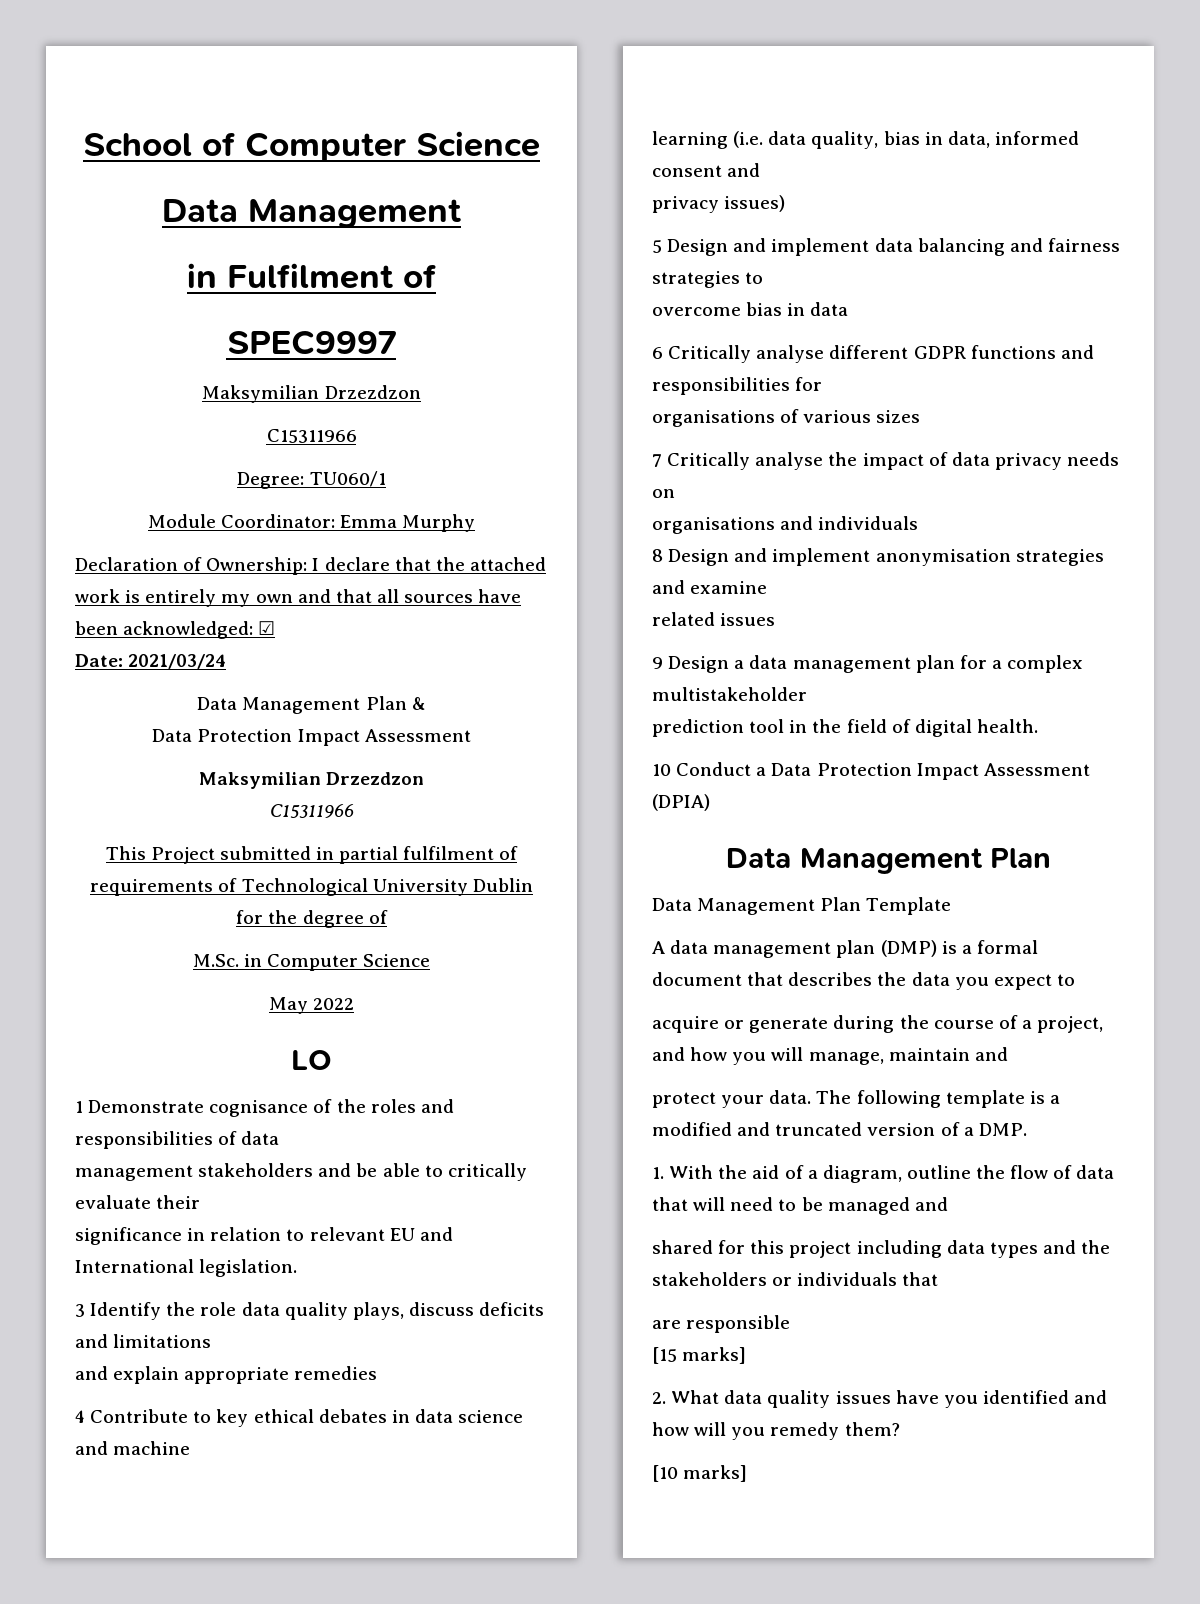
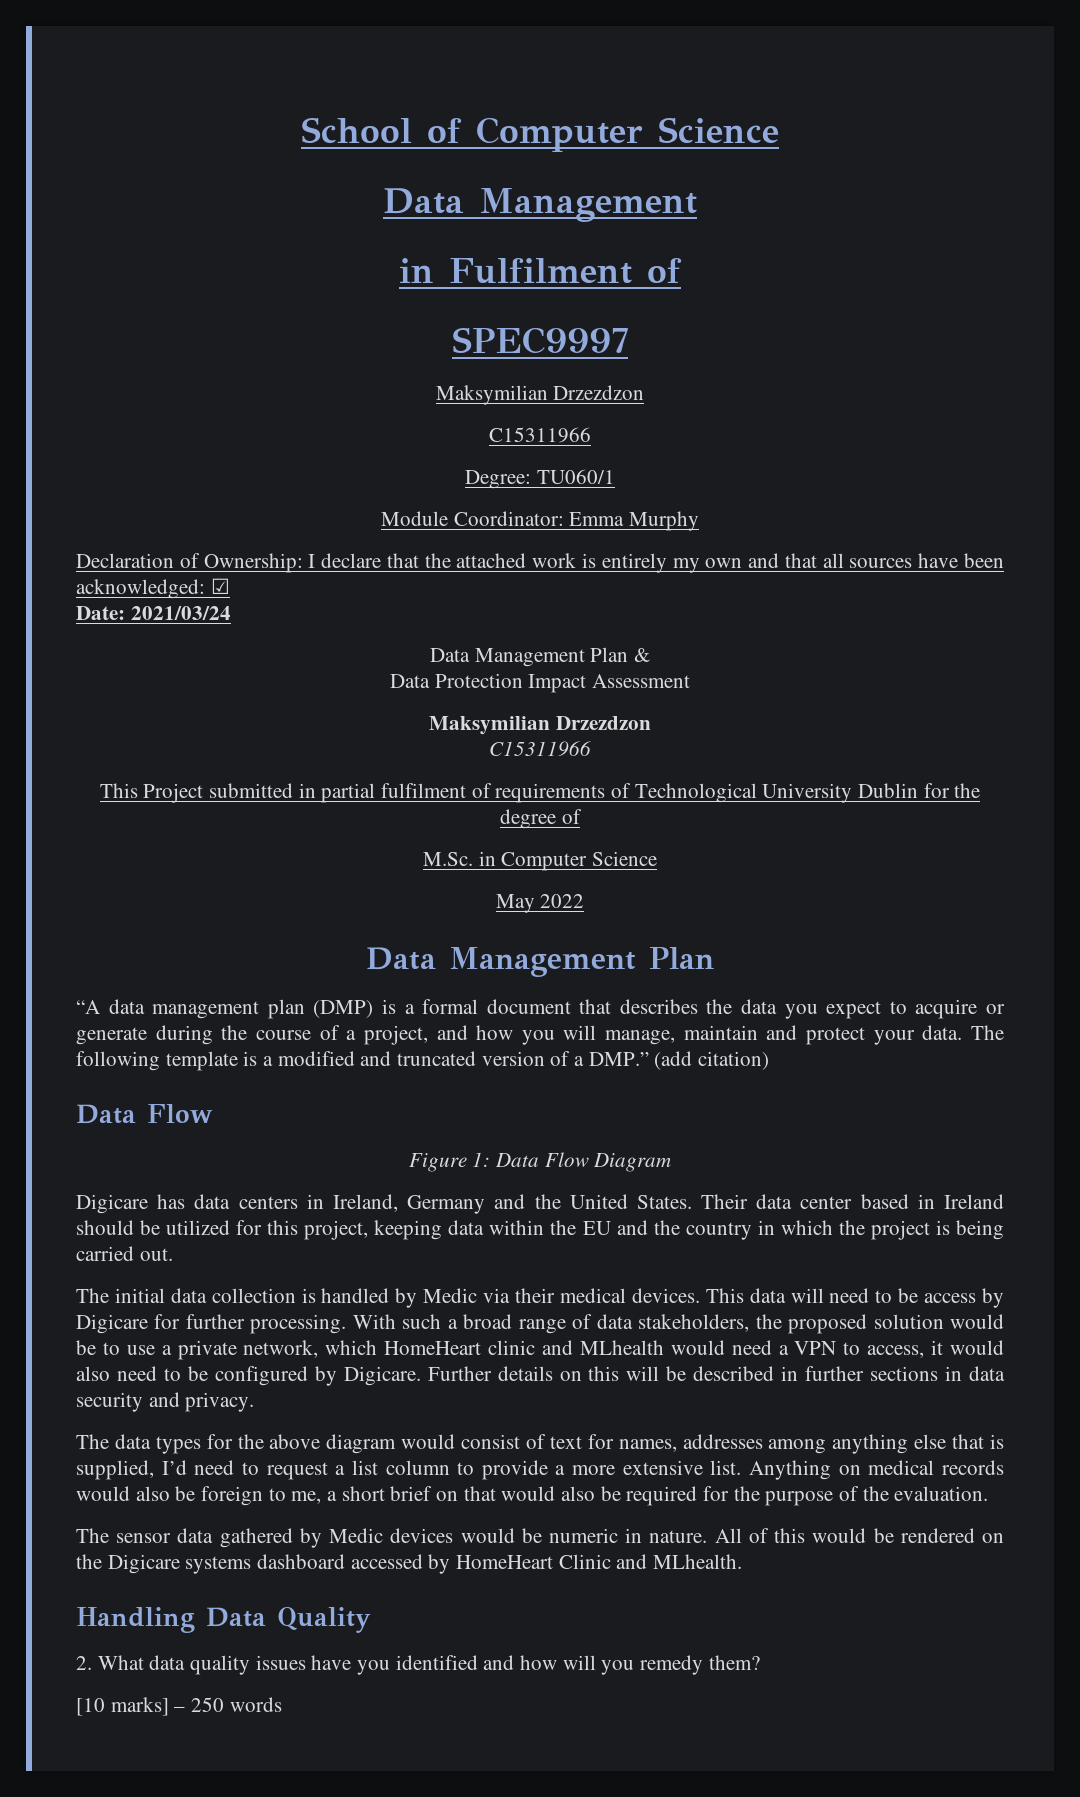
[291,1050,332,1070] [75,1099,454,1117] [75,1131,280,1149] [75,1163,527,1181] [75,1195,201,1209] [75,1227,453,1245] [75,1259,298,1277] [75,1302,545,1320] [75,1334,212,1348] [75,1366,378,1384] [75,1409,524,1427] [75,1441,191,1455] [652,131,1079,149] [652,163,761,177] [652,195,786,213] [652,238,1120,256] [652,271,764,288] [652,302,849,316] [652,345,1094,363] [652,377,823,395] [652,409,921,427] [652,452,1120,470] [652,489,675,498] [652,516,919,534] [652,548,1104,566] [652,580,768,594] [652,612,776,626] [652,655,1084,673] [652,687,807,701] [652,719,1038,737] [652,762,1090,780] [652,794,710,811] [726,848,1051,874] [652,897,952,915] [652,941,665,954] LO // 1 Demonstrate cognisance of the roles and responsibilities of data // management stakeholders and be able to critically evaluate their // significance in relation to relevant EU and International legislation. // 3 Identify the role data quality plays, discuss deficits and limitations // and explain appropriate remedies // 4 Contribute to key ethical debates in data science and machine // learning (i.e. data quality, bias in data, informed consent and // privacy issues) // 5 Design and implement data balancing and fairness strategies to // overcome bias in data // 6 Critically analyse different GDPR functions and responsibilities for // organisations of various sizes // 7 Critically analyse the impact of data privacy needs on // organisations and individuals // 8 Design and implement anonymisation strategies and examine // related issues // 9 Design a data management plan for a complex multistakeholder // prediction tool in the field of digital health. // 10 Conduct a Data Protection Impact Assessment (DPIA) // Data Management Plan // Data Management Plan Template // A -> [366,947,714,977] [76,1000,100,1014] Data Management Plan // “A
(1075, 980) // -> (907, 1007) none
(1008, 1054) // -> (798, 1032) none
[978,1123,1027,1136] [652,1165,1115,1183] [652,1197,948,1215] [652,1240,1111,1258] [652,1272,939,1286] [652,1315,791,1333] [652,1347,747,1364] DMP. // 1. With the aid of a diagram, outline the flow of data that will need to be managed and // shared for this project including data types and the stakeholders or individuals that // are responsible // [15 marks] -> [588,1051,770,1070] [76,1104,213,1124] [408,1152,672,1172] [76,1194,1004,1214] [76,1220,1005,1240] [76,1246,173,1261] [76,1288,1005,1308] [76,1314,1004,1334] [76,1340,1005,1360] [76,1366,1006,1386] [76,1392,255,1412] [76,1434,1005,1454] [76,1460,1004,1480] [76,1486,989,1506] [76,1528,1004,1548] [76,1554,743,1574] [76,1607,371,1633] DMP.” (add citation) // Data Flow // Figure 1: Data Flow Diagram // Digicare has data centers in Ireland, Germany and the United States. Their data center based in Ireland should be utilized for this project, keeping data within the EU and the country in which the project is being carried out. // The initial data collection is handled by Medic via their medical devices. This data will need to be access by Digicare for further processing. With such a broad range of data stakeholders, the proposed solution would be to use a private network, which HomeHeart clinic and MLhealth would need a VPN to access, it would also need to be configured by Digicare. Further details on this will be described in further sections in data security and privacy. // The data types for the above diagram would consist of text for names, addresses among anything else that is supplied, I’d need to request a list column to provide a more extensive list. Anything on medical records would also be foreign to me, a short brief on that would also be required for the purpose of the evaluation. // The sensor data gathered by Medic devices would be numeric in nature. All of this would be rendered on the Digicare systems dashboard accessed by HomeHeart Clinic and MLhealth. // Handling Data Quality
(748, 1473) none -> [174,1697,282,1712] – 250 words

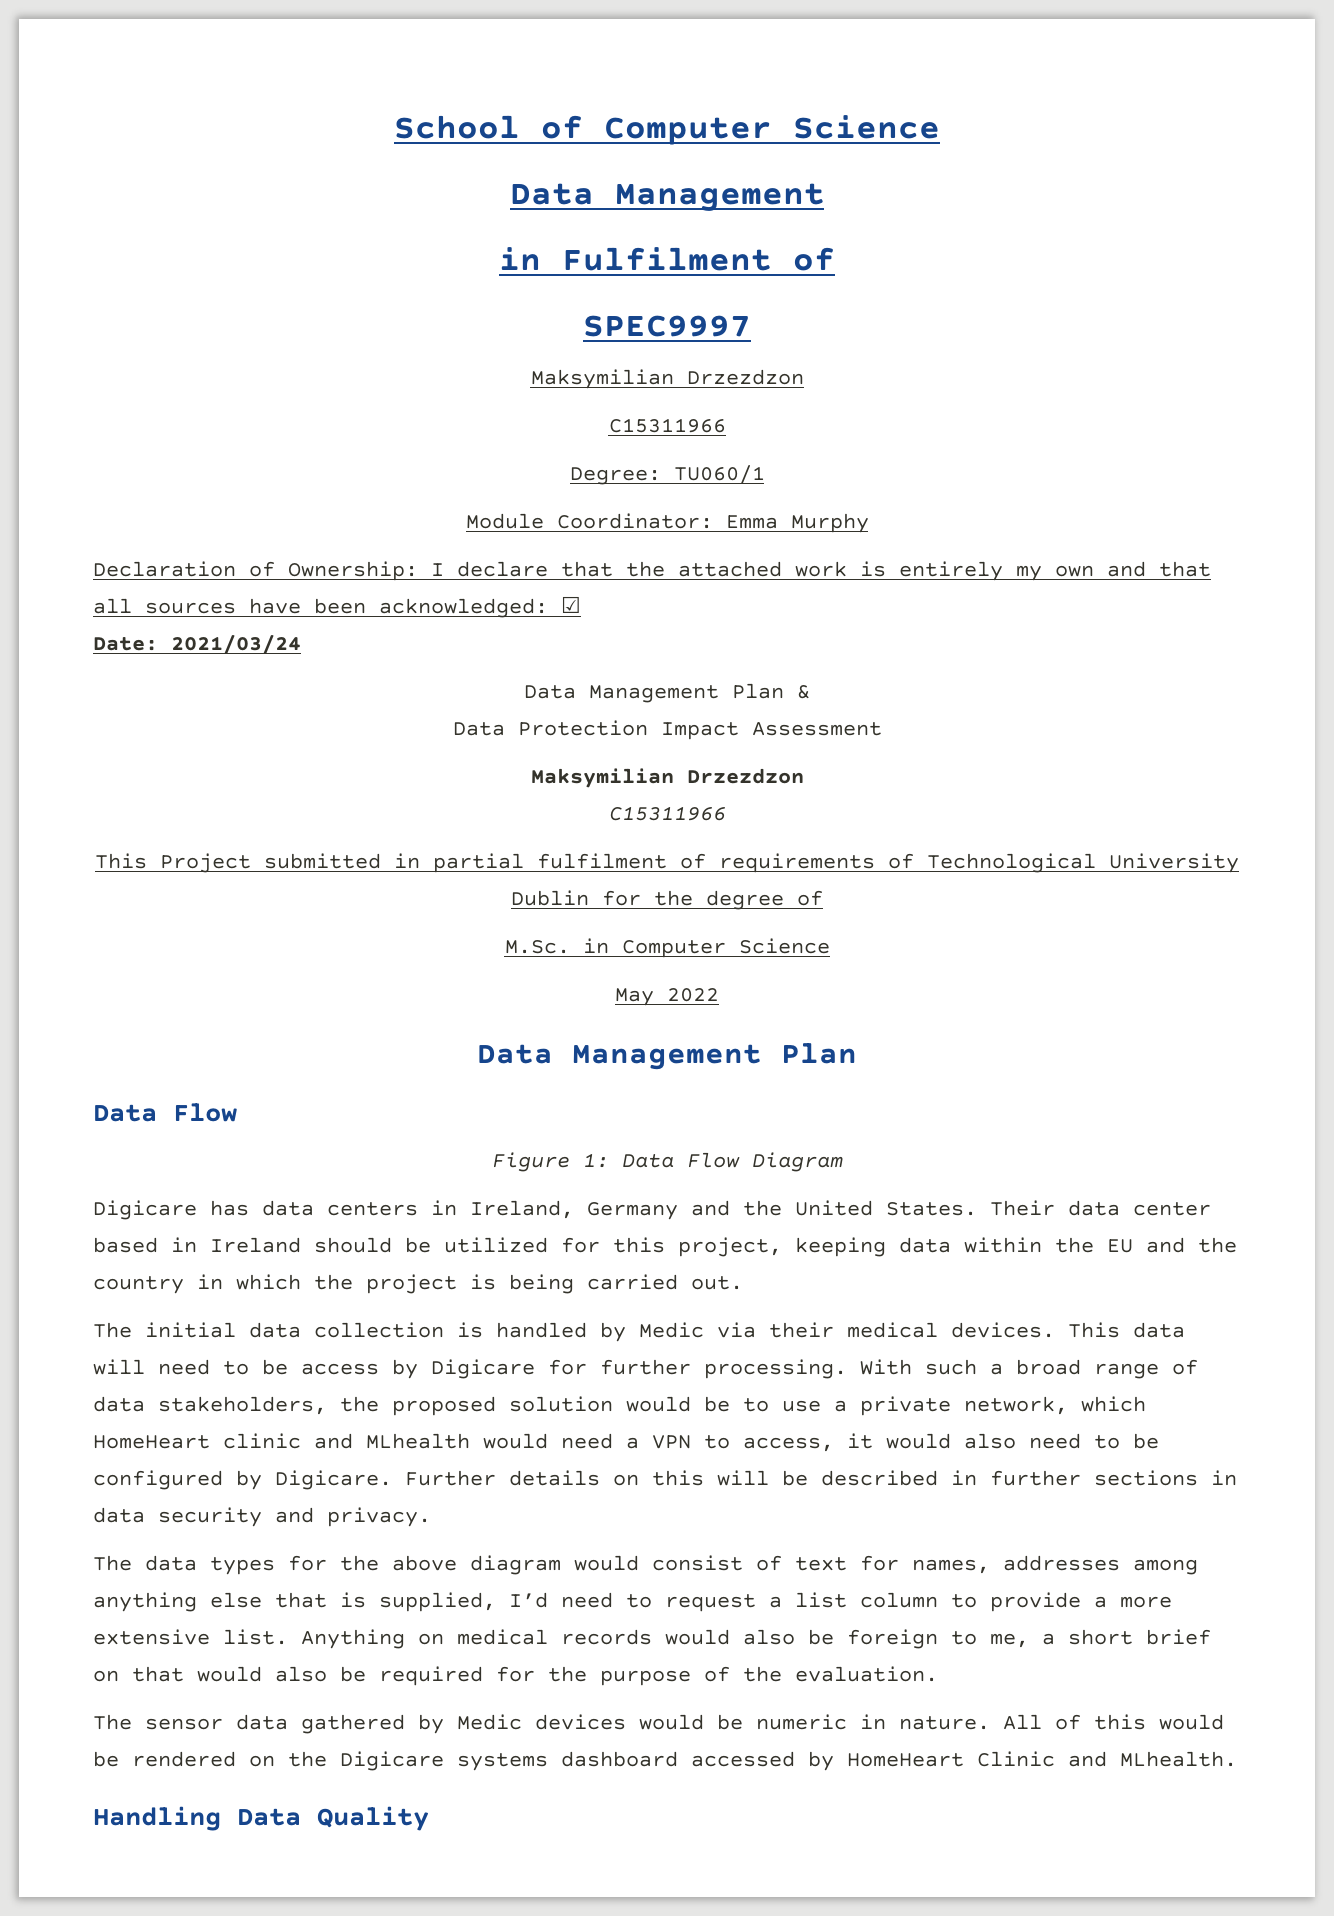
[76,999,1006,1019] [76,1025,1004,1045] [76,1051,770,1071] // “A data management plan (DMP) is a formal document that describes the data you expect to acquire or generate during the course of a project, and how you will manage, maintain and protect your data. The following template is a modified and truncated version of a DMP.” (add citation) -> (857, 1053) none
[76,1655,760,1675] [76,1697,282,1716] // 2. What data quality issues have you identified and how will you remedy them? // [10 marks] – 250 words -> (429, 1818) none

